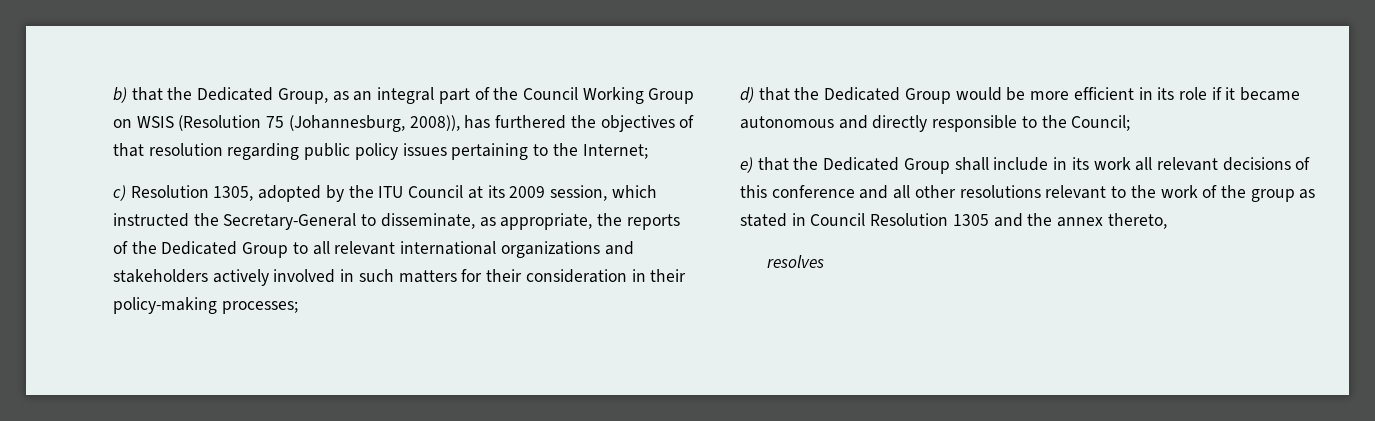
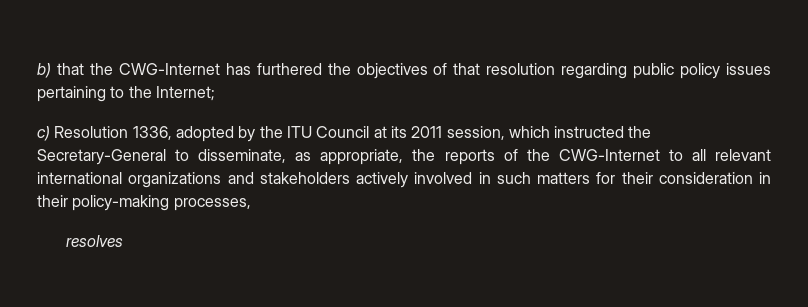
[197,87,695,104] [113,115,460,132] Dedicated Group, as an integral part of the Council Working Group on WSIS (Resolution 75 (Johannesburg, 2008)), -> [118,63,220,75] CWG-Internet
[213,186,254,201] 1305, -> [132,126,172,140] 1336,
[509,186,546,198] 2009 -> [411,126,443,138] 2011
[161,241,289,258] Dedicated Group -> [558,149,660,161] CWG-Internet
[221,301,298,314] [740,87,1301,104] [740,115,1131,132] [740,157,1311,174] [740,185,1316,202] [740,213,1167,229] processes; // d) that the Dedicated Group would be more efficient in its role if it became autonomous and directly responsible to the Council; // e) that the Dedicated Group shall include in its work all relevant decisions of this conference and all other resolutions relevant to the work of the group as stated in Council Resolution 1305 and the annex thereto, -> [173,198,251,211] processes,

